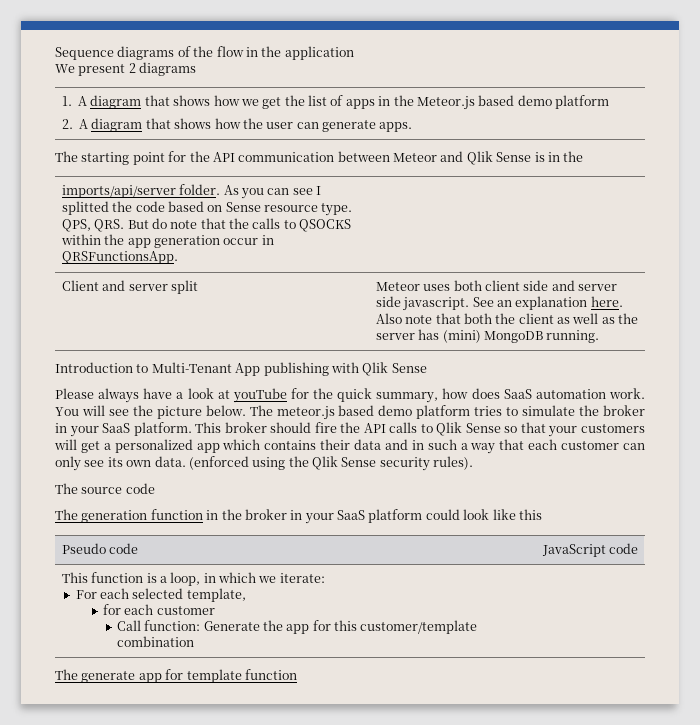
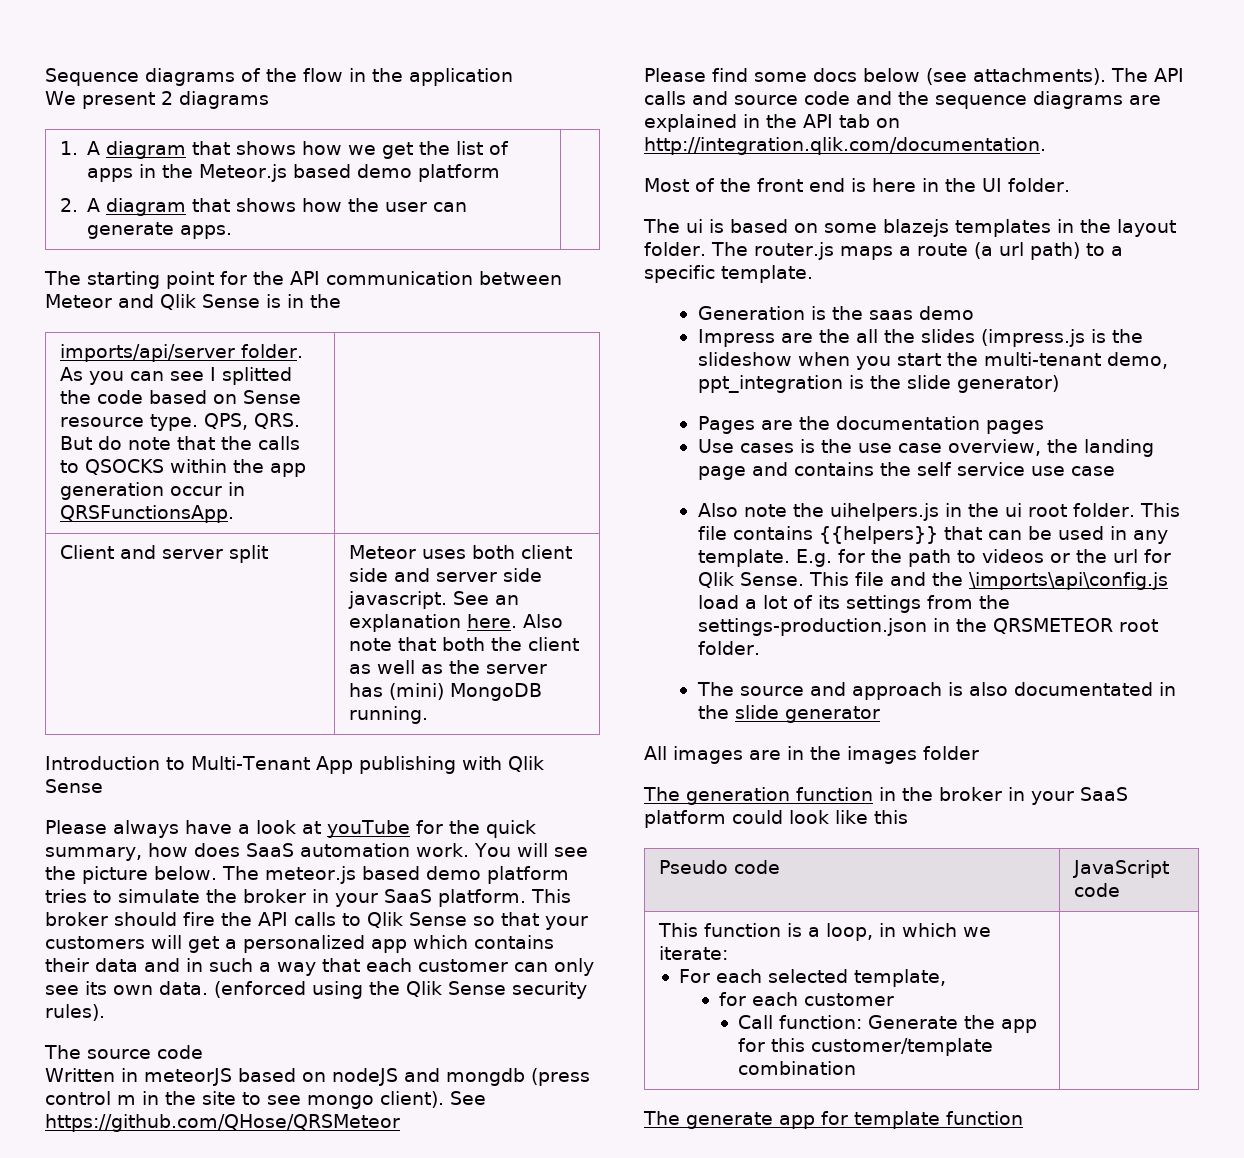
(155, 488) none -> [45,1068,590,1086] [45,1091,486,1109] [45,1114,400,1132] [644,68,1184,85] [644,91,1161,109] [644,114,900,132] [644,137,1046,155] [644,178,1070,192] [643,219,1176,237] [644,242,1123,260] [644,265,813,283] [697,306,974,320] [697,329,1143,347] [697,352,1168,370] [697,375,1059,393] [697,416,1044,434] [697,439,1154,457] [697,462,1115,480] [697,503,1180,521] [697,526,1168,544] [697,549,1171,567] [697,572,1168,590] [697,595,1010,613] [697,618,1158,636] [697,641,760,655] [696,682,1176,700] [697,705,880,723] [644,746,979,764] // Written in meteorJS based on nodeJS and mongdb (press control m in the site to see mongo client). See https://github.com/QHose/QRSMeteor // Please find some docs below (see attachments). The API calls and source code and the sequence diagrams are explained in the API tab on http://integration.qlik.com/documentation. // Most of the front end is here in the UI folder. // The ui is based on some blazejs templates in the layout folder. The router.js maps a route (a url path) to a specific template. // Generation is the saas demo // Impress are the all the slides (impress.js is the slideshow when you start the multi-tenant demo, ppt_integration is the slide generator) // Pages are the documentation pages // Use cases is the use case overview, the landing page and contains the self service use case // Also note the uihelpers.js in the ui root folder. This file contains {{helpers}} that can be used in any template. E.g. for the path to videos or the url for Qlik Sense. This file and the \imports\api\config.js load a lot of its settings from the settings-production.json in the QRSMETEOR root folder. // The source and approach is also documentated in the slide generator // All images are in the images folder

